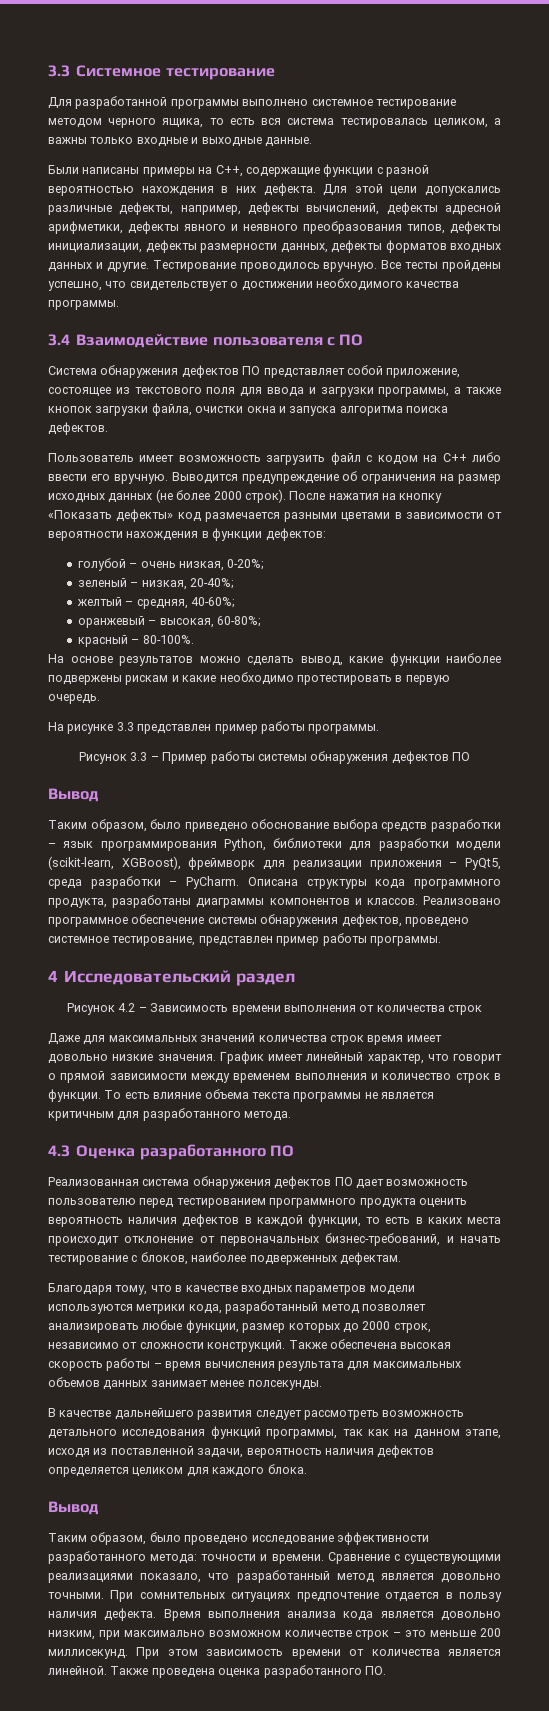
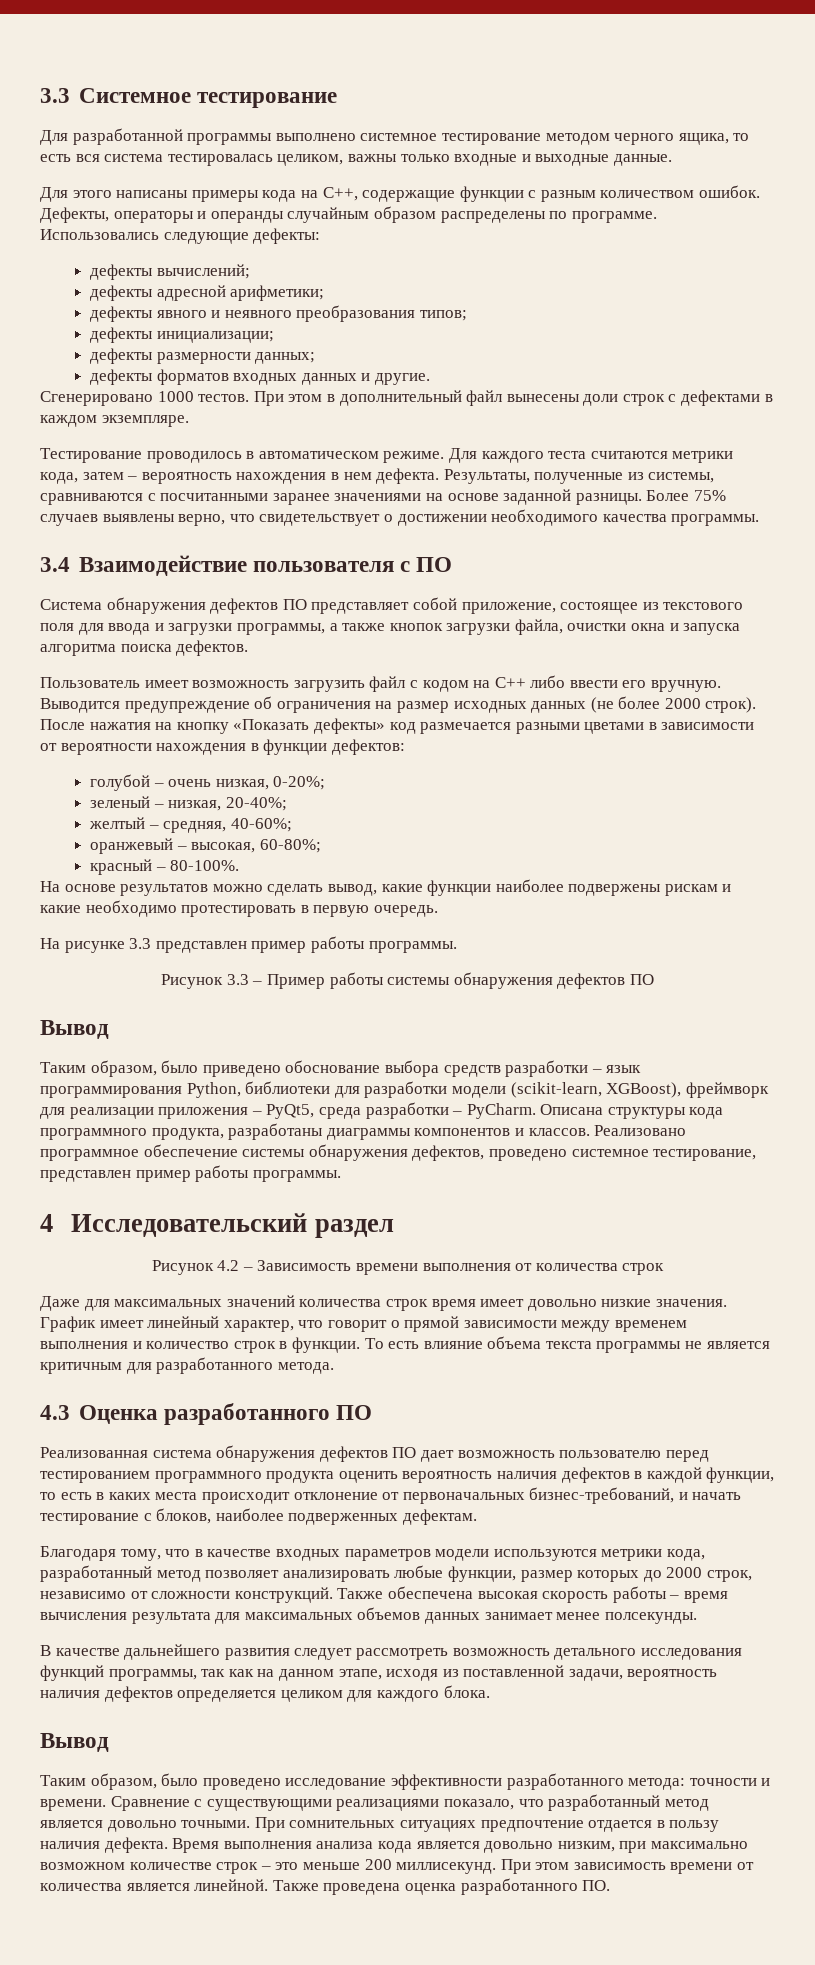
[494,118,502,125] а -> (344, 160) none
[48,165,79,174] Были -> [40,187,112,202] Для этого
(195, 172) none -> [262,190,297,202] кода
[386,165,429,177] [48,183,501,196] [48,202,380,215] разной вероятностью нахождения в них дефекта. Для этой цели допускались различные дефекты, например, дефекты вычислений, -> [540,185,761,202] [40,206,657,223] [40,228,321,244] [90,264,250,280] разным количеством ошибок. Дефекты, операторы и операнды случайным образом распределены по программе. Использовались следующие дефекты: // дефекты вычислений; //
[48,221,123,234] арифметики, -> [230,285,325,301] арифметики; //
[407,221,501,234] [48,243,142,253] типов, дефекты инициализации, -> [420,310,468,321] [90,327,274,343] типов; // дефекты инициализации; //
[280,243,328,253] данных, -> [255,352,316,364] данных; //
[152,260,501,272] [48,281,102,291] Тестирование проводилось вручную. Все тесты пройдены успешно, -> [40,390,773,406] [40,415,189,427] [40,448,734,463] [40,468,715,484] [40,489,726,505] [40,514,226,526] // Сгенерировано 1000 тестов. При этом в дополнительный файл вынесены доли строк с дефектами в каждом экземпляре. // Тестирование проводилось в автоматическом режиме. Для каждого теста считаются метрики кода, затем – вероятность нахождения в нем дефекта. Результаты, полученные из системы, сравниваются с посчитанными заранее значениями на основе заданной разницы. Более 75% случаев выявлены верно,

